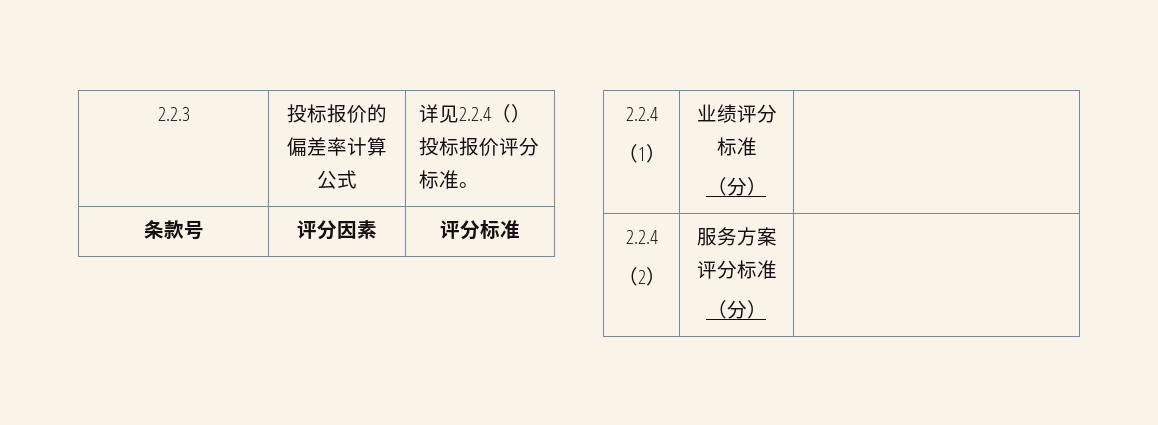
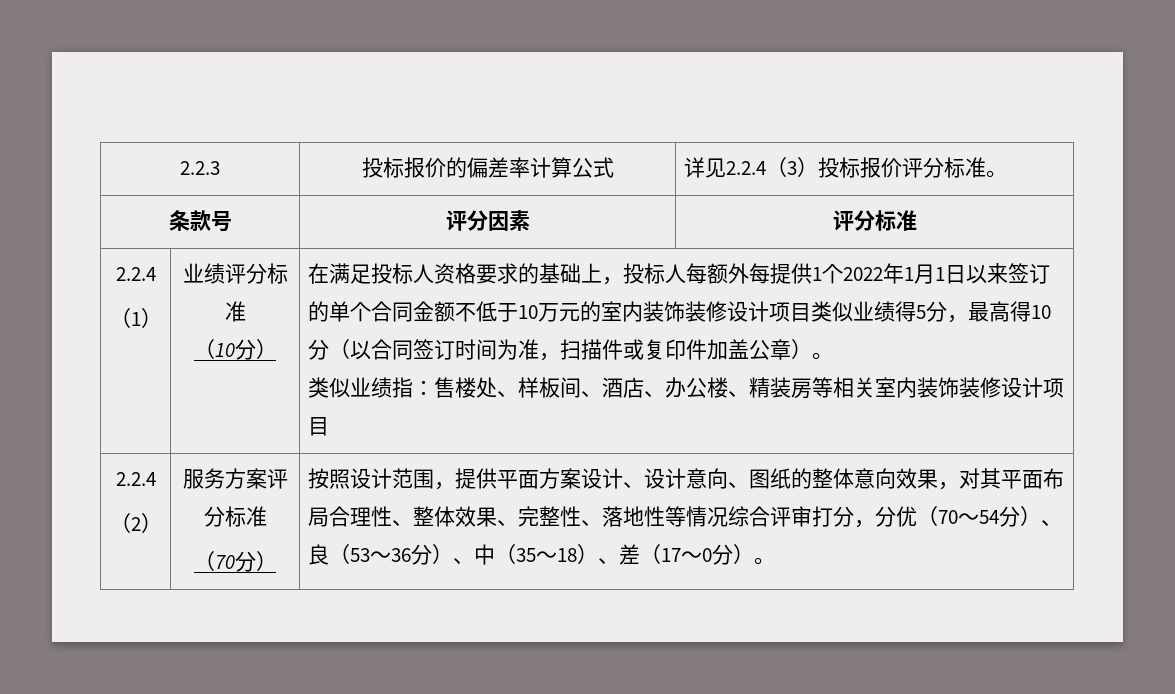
(511, 113) none -> [786,161,797,175] 3
[726,177,767,196] 分） | -> [214,339,277,360] [307,263,1050,285] [307,301,1051,323] [307,339,833,361] [307,377,1064,399] [307,417,329,436] 10分） | 在满足投标人资格要求的基础上，投标人每额外每提供1个2022年1月1日以来签订的单个合同金额不低于10万元的室内装饰装修设计项目类似业绩得5分，最高得10分（以合同签订时间为准，扫描件或复印件加盖公章）。 // 类似业绩指：售楼处、样板间、酒店、办公楼、精装房等相关室内装饰装修设计项目
[726,300,767,319] 分） | -> [214,551,277,572] [307,468,1064,490] [307,506,1062,528] [307,544,775,565] 70分） | 按照设计范围，提供平面方案设计、设计意向、图纸的整体意向效果，对其平面布局合理性、整体效果、完整性、落地性等情况综合评审打分，分优（70～54分）、良（53～36分）、中（35～18）、差（17～0分）。

